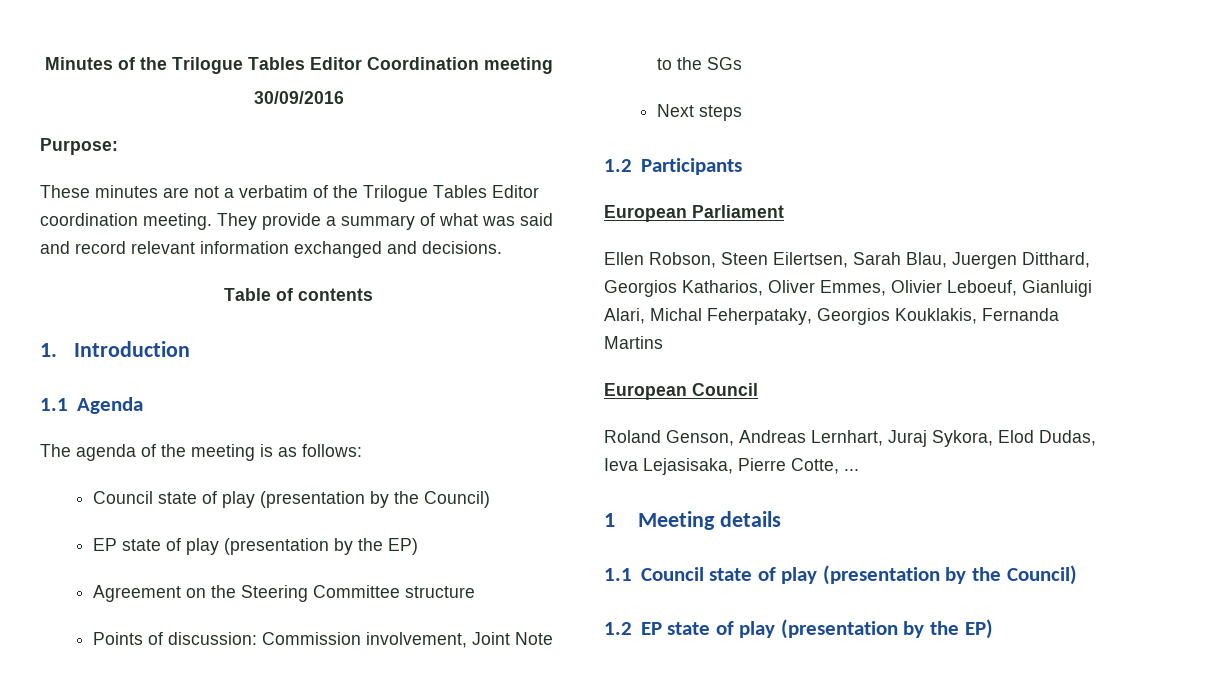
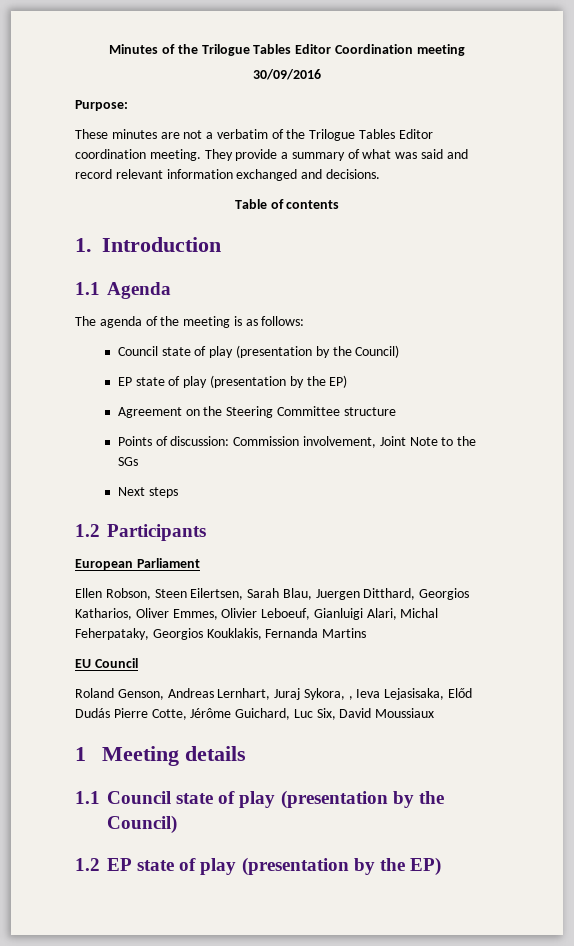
[604,383,687,400] European -> [75,659,91,668] EU
[998,430,1096,446] [604,458,859,475] Elod Dudas, Ieva Lejasisaka, Pierre Cotte, ... -> [348,688,473,700] [75,708,435,720] , Ieva Lejasisaka, Előd Dudás Pierre Cotte, Jérôme Guichard, Luc Six, David Moussiaux

